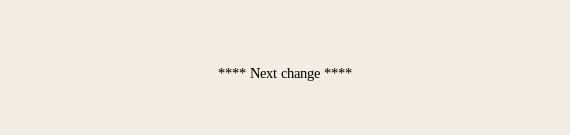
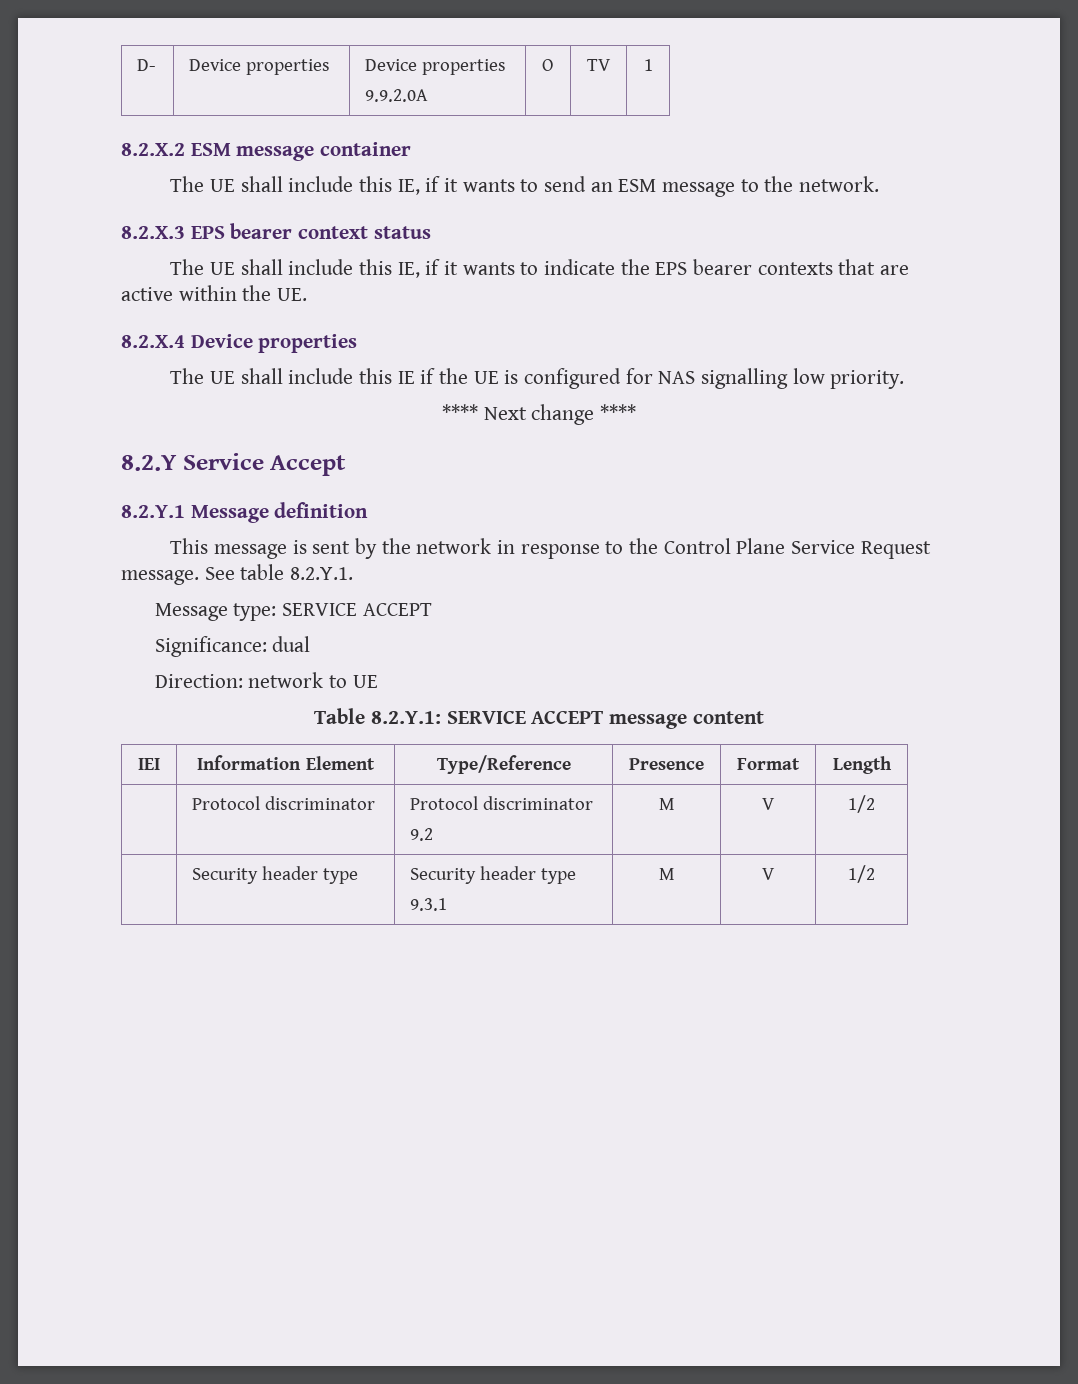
[218,68,352,81] **** Next change **** -> [137,59,157,71] [189,59,331,75] [365,59,507,75] [365,89,429,102] [542,59,554,71] [587,59,611,71] [643,59,653,71] [121,142,412,161] [170,176,880,197] [121,223,431,239] [170,259,910,278] [121,285,308,301] [121,334,358,353] [170,368,905,389] [441,404,637,425] [121,453,347,476] [121,502,369,523] [170,538,931,559] [121,564,354,585] [154,603,432,621] [154,636,311,657] [154,672,378,688] [314,708,764,729] [138,758,160,770] [197,755,375,770] [436,755,571,774] [629,758,704,770] [737,758,800,770] [832,756,892,774] [192,796,376,810] [410,796,594,810] [410,828,434,841] [658,798,675,810] [762,798,775,810] [848,795,875,813] [192,866,359,884] [410,866,577,884] [410,898,448,911] [658,868,675,880] [762,868,775,880] [848,865,875,883] D- | Device properties | Device properties // 9.9.2.0A | O | TV | 1 // 8.2.X.2 ESM message container // The UE shall include this IE, if it wants to send an ESM message to the network. // 8.2.X.3 EPS bearer context status // The UE shall include this IE, if it wants to indicate the EPS bearer contexts that are active within the UE. // 8.2.X.4 Device properties // The UE shall include this IE if the UE is configured for NAS signalling low priority. // **** Next change **** // 8.2.Y Service Accept // 8.2.Y.1 Message definition // This message is sent by the network in response to the Control Plane Service Request message. See table 8.2.Y.1. // Message type: SERVICE ACCEPT // Significance: dual // Direction: network to UE // Table 8.2.Y.1: SERVICE ACCEPT message content // IEI | Information Element | Type/Reference | Presence | Format | Length // | Protocol discriminator | Protocol discriminator // 9.2 | M | V | 1/2 // | Security header type | Security header type // 9.3.1 | M | V | 1/2

